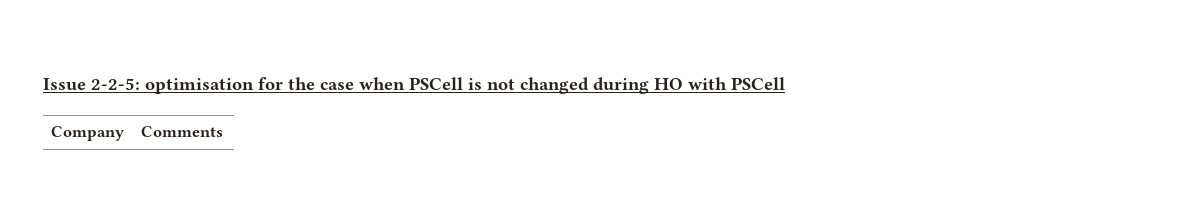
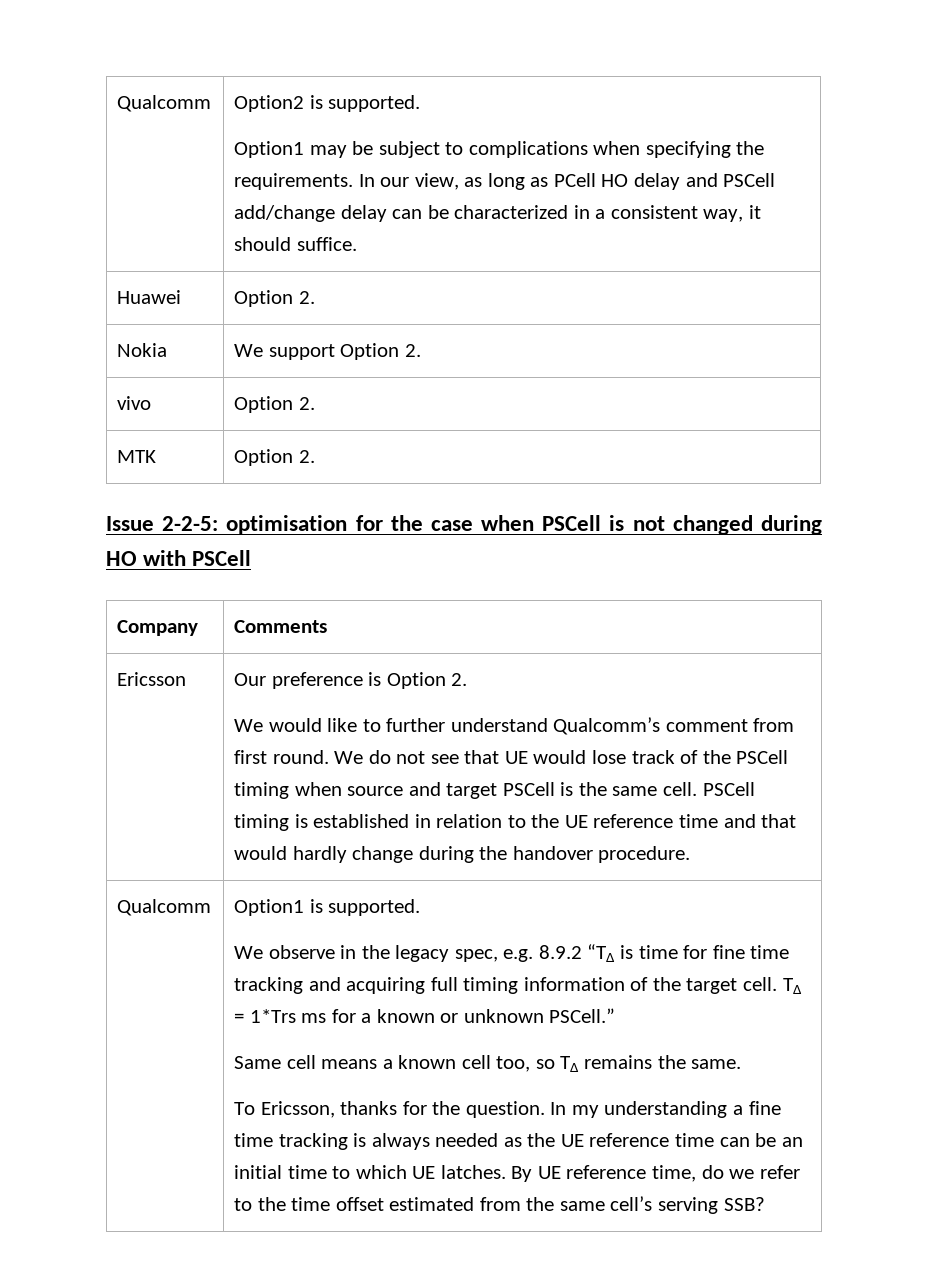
(43, 84) none -> [117,95,212,112] [234,95,421,112] [234,141,765,158] [234,173,776,190] [234,205,761,222] [234,237,357,251] [117,290,182,304] [234,290,315,307] [117,343,168,357] [234,343,421,360] [117,396,152,410] [234,396,315,413] [117,450,157,463] [234,449,315,466] Qualcomm | Option2 is supported. // Option1 may be subject to complications when specifying the requirements. In our view, as long as PCell HO delay and PSCell add/change delay can be characterized in a consistent way, it should suffice. // Huawei | Option 2. // Nokia | We support Option 2. // vivo | Option 2. // MTK | Option 2. //
(224, 131) none -> [117,672,187,686] [234,672,468,689] [234,717,795,735] [234,750,789,764] [234,782,755,799] [234,814,797,831] [234,846,691,863] [117,899,212,916] [234,899,421,916] [234,944,790,962] [234,977,802,994] [234,1008,616,1023] [234,1055,742,1072] [234,1101,781,1118] [234,1133,803,1150] [234,1165,800,1182] [234,1196,765,1214] // Ericsson | Our preference is Option 2. // We would like to further understand Qualcomm’s comment from first round. We do not see that UE would lose track of the PSCell timing when source and target PSCell is the same cell. PSCell timing is established in relation to the UE reference time and that would hardly change during the handover procedure. // Qualcomm | Option1 is supported. // We observe in the legacy spec, e.g. 8.9.2 “T∆ is time for fine time tracking and acquiring full timing information of the target cell. T∆ = 1*Trs ms for a known or unknown PSCell.” // Same cell means a known cell too, so T∆ remains the same. // To Ericsson, thanks for the question. In my understanding a fine time tracking is always needed as the UE reference time can be an initial time to which UE latches. By UE reference time, do we refer to the time offset estimated from the same cell’s serving SSB?

